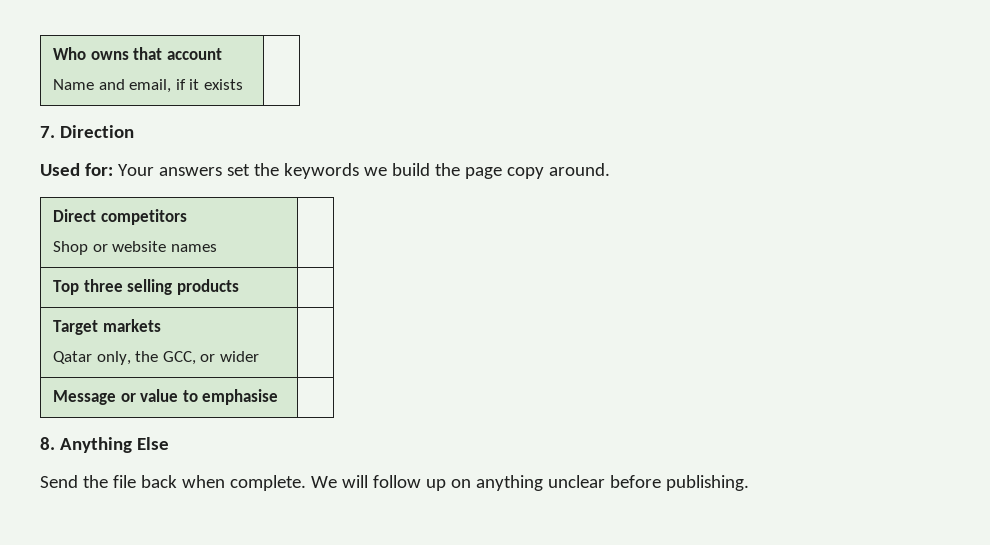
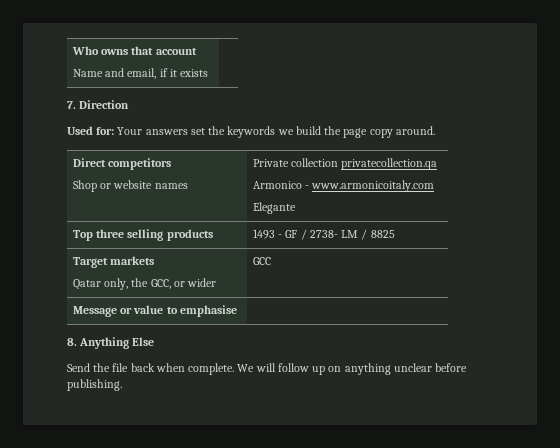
[53,279,239,295] // Top three selling products | -> [252,158,438,170] [252,180,435,192] [252,202,296,214] [72,229,213,241] [252,229,395,240] Private collection privatecollection.qa // Armonico - www.armonicoitaly.com // Elegante // Top three selling products | 1493 - GF / 2738- LM / 8825
(259, 356) none -> [252,257,271,265] GCC

